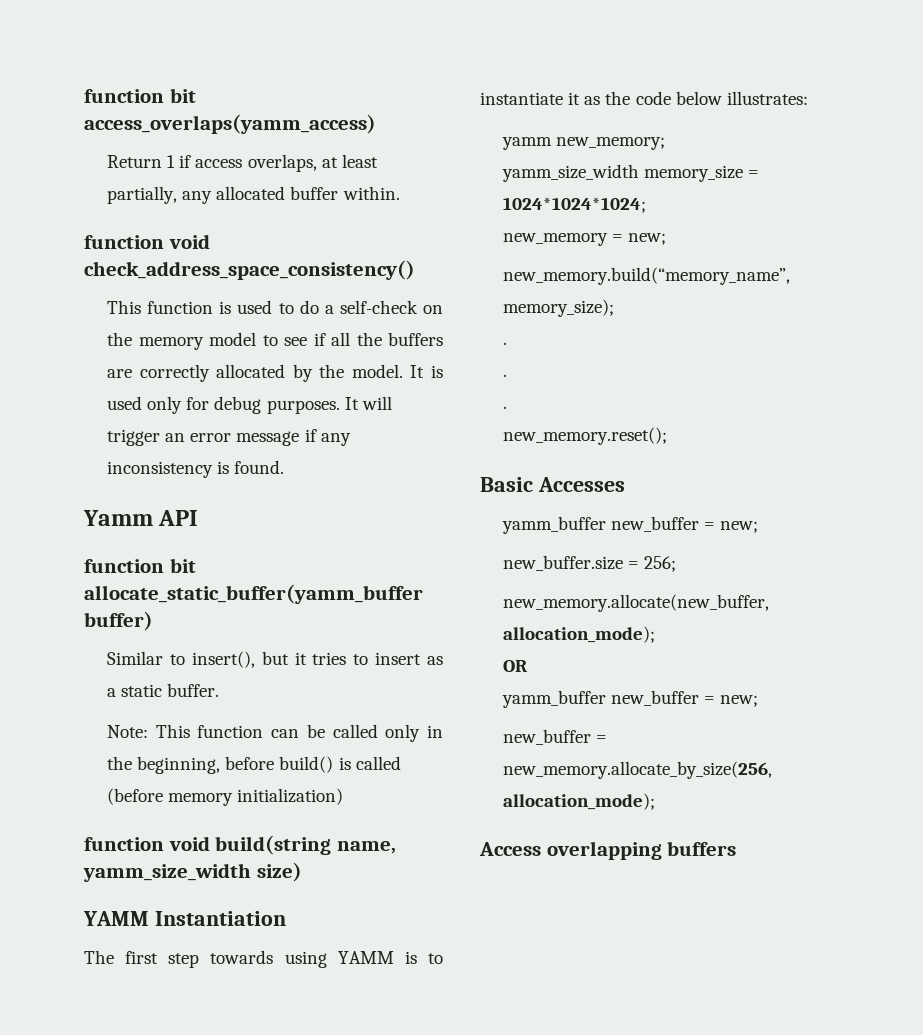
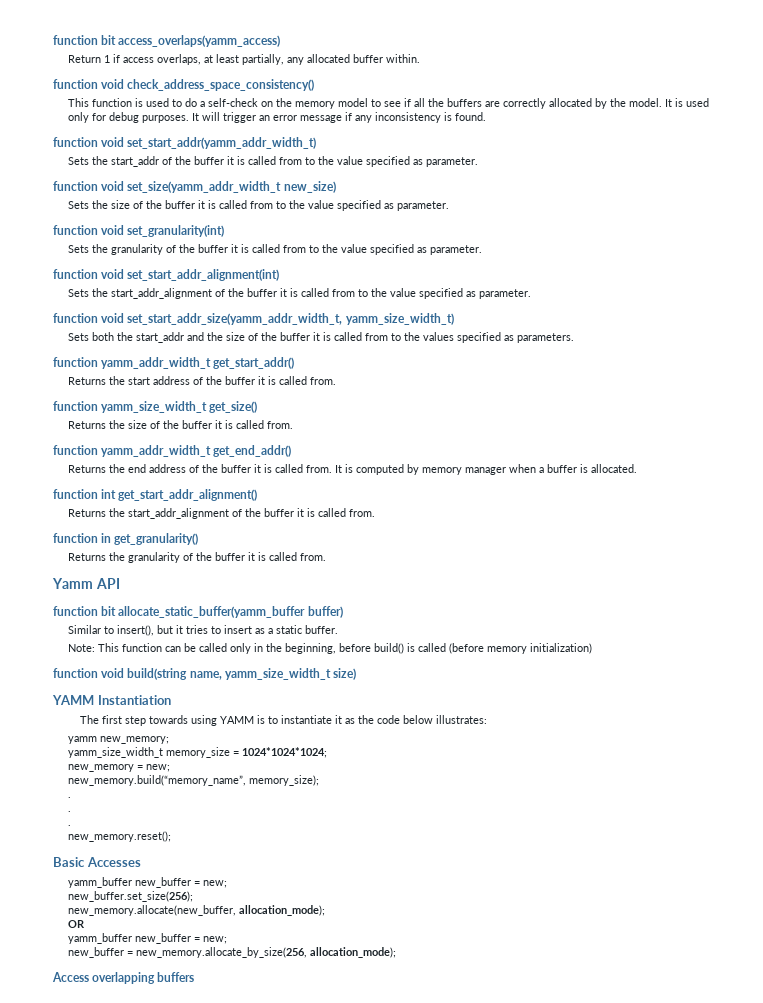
(285, 467) none -> [53,137,317,149] [67,156,478,167] [53,181,336,193] [67,200,449,211] [53,225,225,237] [67,244,482,255] [53,269,280,281] [67,288,531,299] [53,313,454,325] [67,332,574,343] [53,357,295,369] [67,376,336,385] [53,401,258,413] [67,420,293,429] [53,445,292,457] [67,464,637,475] [53,489,258,501] [67,508,375,519] [53,533,199,545] [67,552,326,563] // function void set_start_addr(yamm_addr_width_t) // Sets the start_addr of the buffer it is called from to the value specified as parameter. // function void set_size(yamm_addr_width_t new_size) // Sets the size of the buffer it is called from to the value specified as parameter. // function void set_granularity(int) // Sets the granularity of the buffer it is called from to the value specified as parameter. // function void set_start_addr_alignment(int) // Sets the start_addr_alignment of the buffer it is called from to the value specified as parameter. // function void set_start_addr_size(yamm_addr_width_t, yamm_size_width_t) // Sets both the start_addr and the size of the buffer it is called from to the values specified as parameters. // function yamm_addr_width_t get_start_addr() // Returns the start address of the buffer it is called from. // function yamm_size_width_t get_size() // Returns the size of the buffer it is called from. // function yamm_addr_width_t get_end_addr() // Returns the end address of the buffer it is called from. It is computed by memory manager when a buffer is allocated. // function int get_start_addr_alignment() // Returns the start_addr_alignment of the buffer it is called from. // function in get_granularity() // Returns the granularity of the buffer it is called from.
[83,863,251,882] yamm_size_width -> [224,668,331,680] yamm_size_width_t
[502,164,640,182] yamm_size_width -> [67,747,163,758] yamm_size_width_t
[503,555,677,572] new_buffer.size = 256; -> [67,891,193,902] new_buffer.set_size(256);

